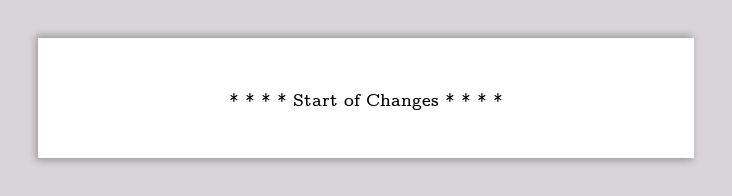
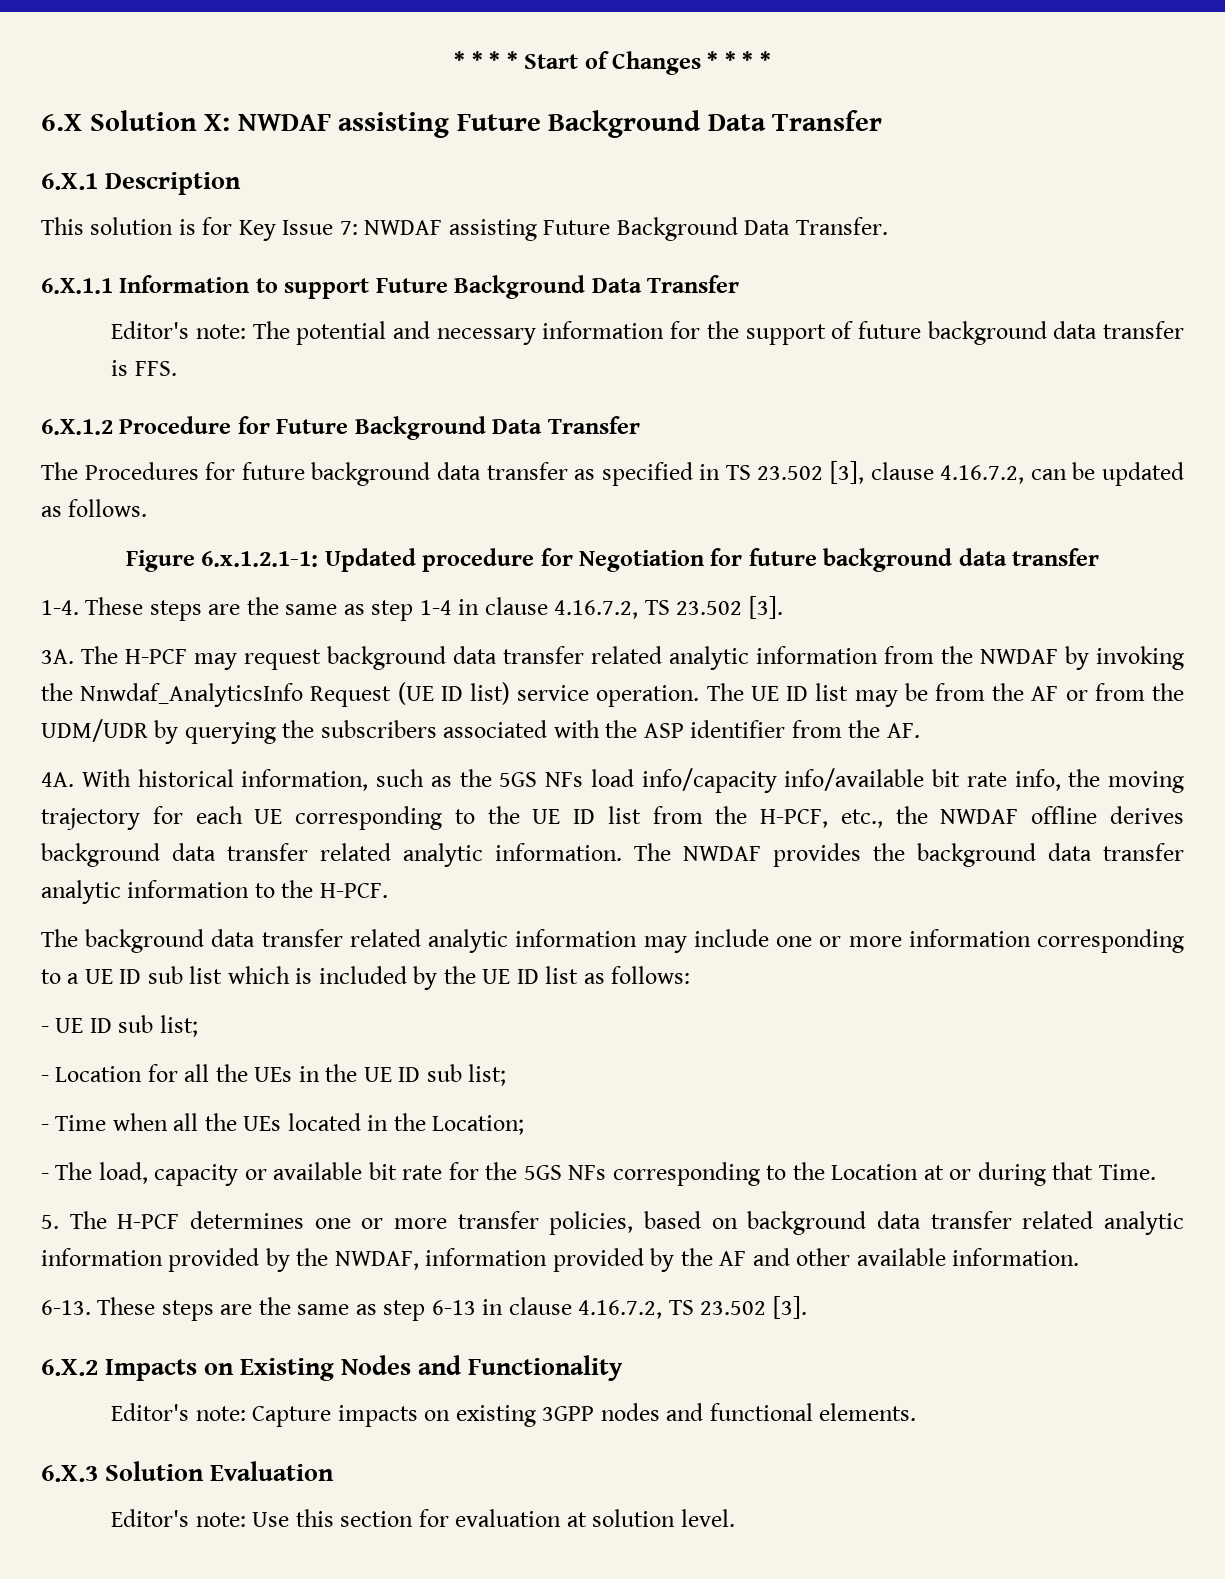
(503, 99) none -> [41,110,883,138] [41,172,242,195] [41,217,888,241] [41,275,740,299] [111,321,1184,345] [111,360,177,376] [41,416,640,440] [41,461,1184,486] [41,499,148,517] [125,548,1100,572] [41,596,783,621] [41,646,1184,670] [41,682,1184,707] [41,719,920,744] [41,768,1184,793] [41,806,1184,830] [41,843,1184,867] [41,880,388,904] [41,929,1185,953] [41,966,691,990] [41,1015,198,1037] [41,1064,507,1086] [41,1113,525,1135] [41,1162,1156,1186] [41,1211,1184,1235] [41,1248,1080,1272] [41,1296,807,1321] [41,1355,624,1381] [111,1403,917,1427] [41,1461,335,1482] [111,1509,735,1527] // 6.X Solution X: NWDAF assisting Future Background Data Transfer // 6.X.1 Description // This solution is for Key Issue 7: NWDAF assisting Future Background Data Transfer. // 6.X.1.1 Information to support Future Background Data Transfer // Editor's note: The potential and necessary information for the support of future background data transfer is FFS. // 6.X.1.2 Procedure for Future Background Data Transfer // The Procedures for future background data transfer as specified in TS 23.502 [3], clause 4.16.7.2, can be updated as follows. // Figure 6.x.1.2.1-1: Updated procedure for Negotiation for future background data transfer // 1-4. These steps are the same as step 1-4 in clause 4.16.7.2, TS 23.502 [3]. // 3A. The H-PCF may request background data transfer related analytic information from the NWDAF by invoking the Nnwdaf_AnalyticsInfo Request (UE ID list) service operation. The UE ID list may be from the AF or from the UDM/UDR by querying the subscribers associated with the ASP identifier from the AF. // 4A. With historical information, such as the 5GS NFs load info/capacity info/available bit rate info, the moving trajectory for each UE corresponding to the UE ID list from the H-PCF, etc., the NWDAF offline derives background data transfer related analytic information. The NWDAF provides the background data transfer analytic information to the H-PCF. // The background data transfer related analytic information may include one or more information corresponding to a UE ID sub list which is included by the UE ID list as follows: // - UE ID sub list; // - Location for all the UEs in the UE ID sub list; // - Time when all the UEs located in the Location; // - The load, capacity or available bit rate for the 5GS NFs corresponding to the Location at or during that Time. // 5. The H-PCF determines one or more transfer policies, based on background data transfer related analytic information provided by the NWDAF, information provided by the AF and other available information. // 6-13. These steps are the same as step 6-13 in clause 4.16.7.2, TS 23.502 [3]. // 6.X.2 Impacts on Existing Nodes and Functionality // Editor's note: Capture impacts on existing 3GPP nodes and functional elements. // 6.X.3 Solution Evaluation // Editor's note: Use this section for evaluation at solution level.

